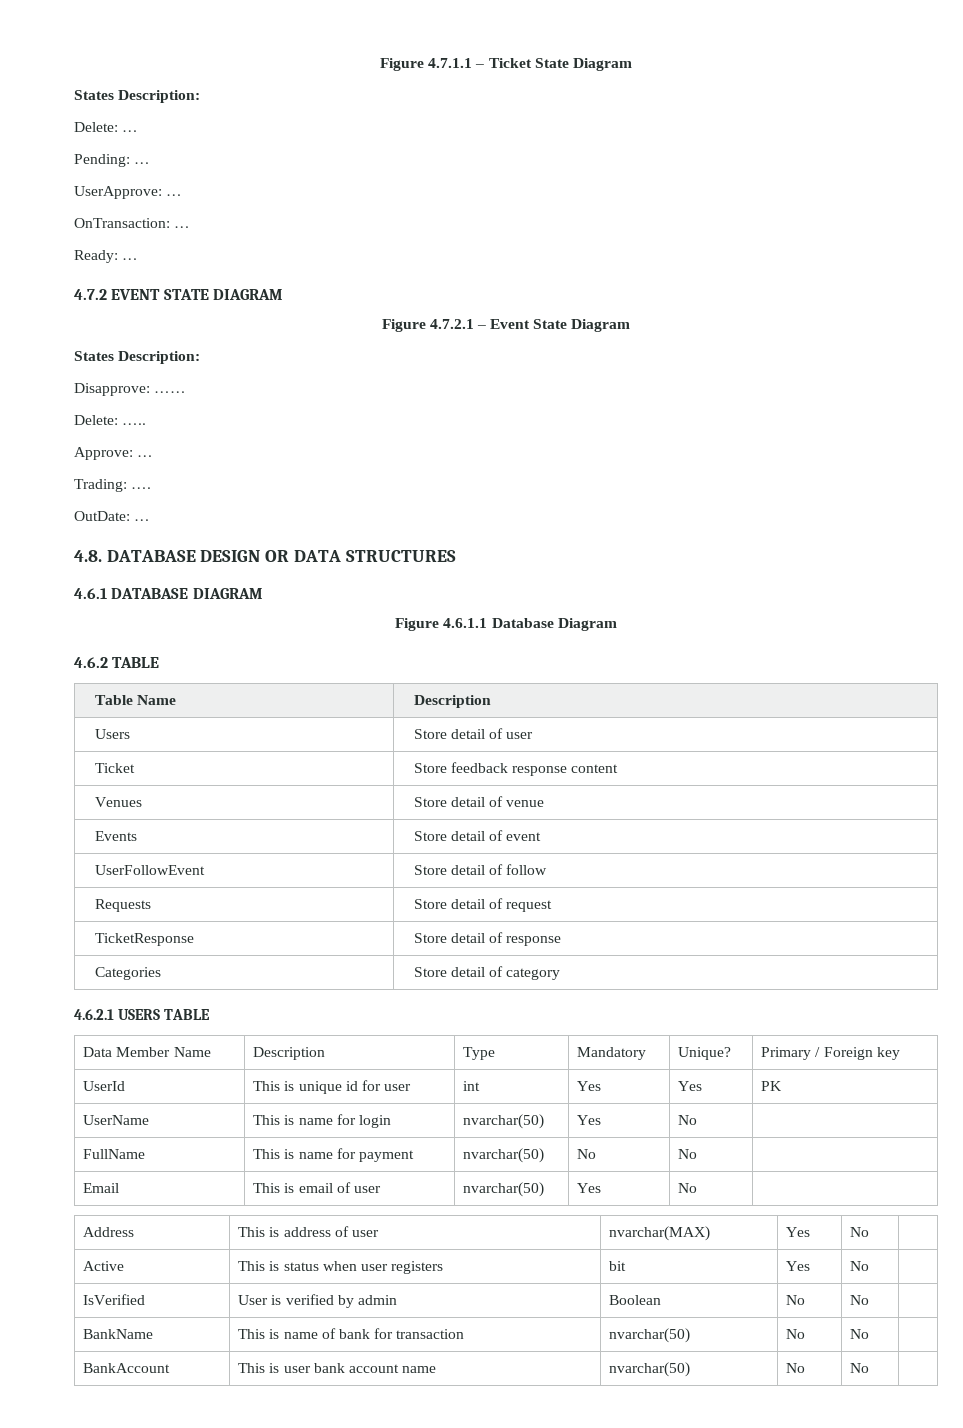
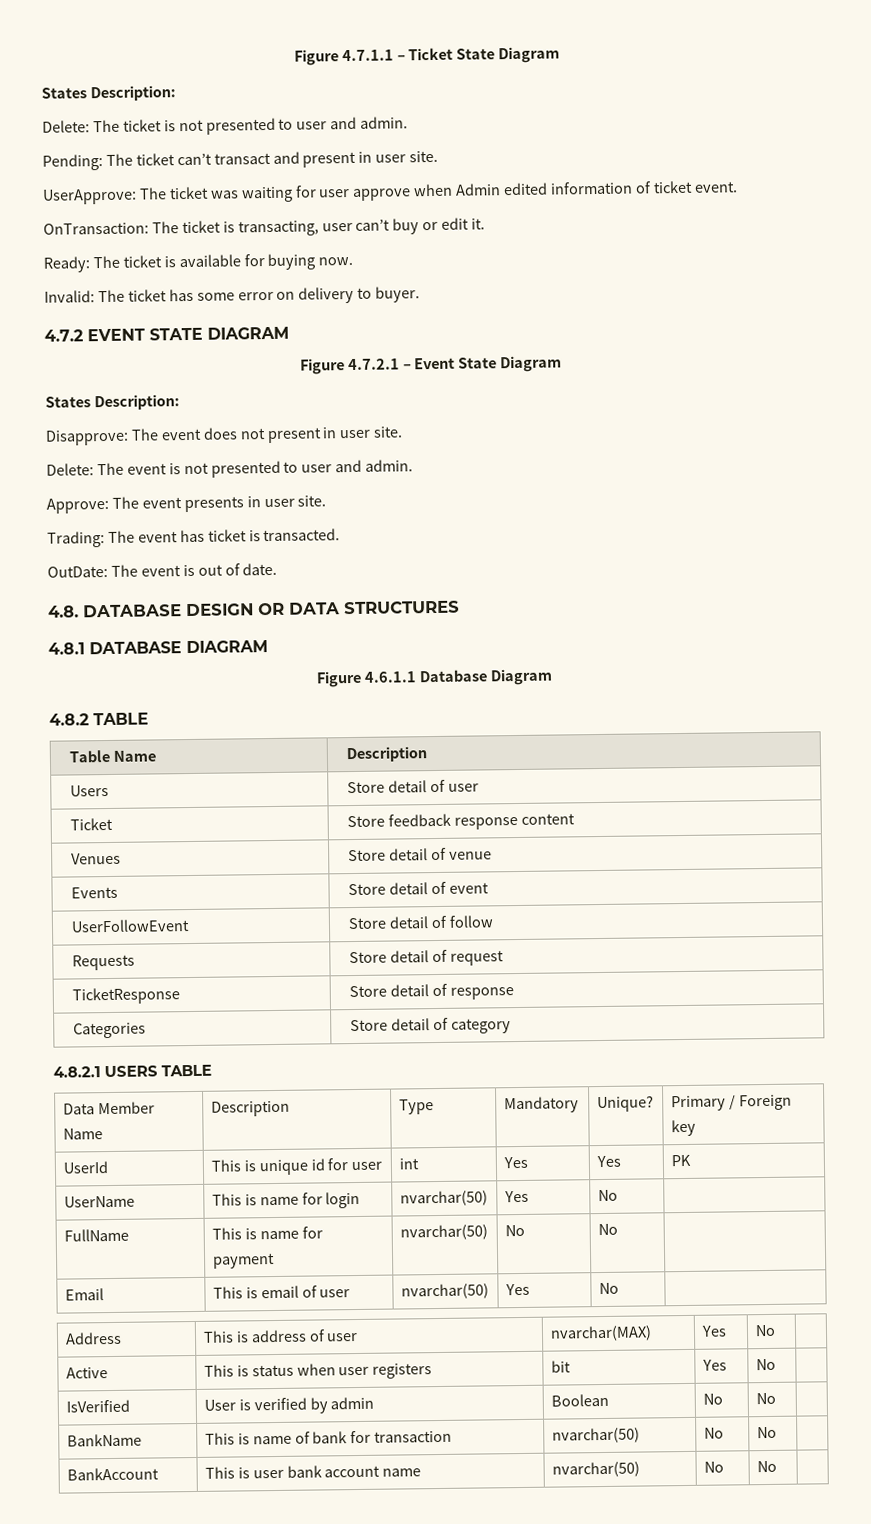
[122,130,139,132] [74,154,151,167] [74,186,183,199] [74,218,191,228] [74,250,139,263] … // Pending: … // UserApprove: … // OnTransaction: … // Ready: … -> [92,116,409,135] [42,150,439,171] [42,180,738,205] [43,217,486,237] [43,253,354,273] [44,286,421,304] The ticket is not presented to user and admin. // Pending: The ticket can’t transact and present in user site. // UserApprove: The ticket was waiting for user approve when Admin edited information of ticket event. // OnTransaction: The ticket is transacting, user can’t buy or edit it. // Ready: The ticket is available for buying now. // Invalid: The ticket has some error on delivery to buyer.
[154,391,187,393] [74,415,147,425] [74,447,154,460] [74,479,152,492] [74,511,151,521] …… // Delete: ….. // Approve: … // Trading: …. // OutDate: … -> [130,426,404,444] [46,459,414,478] [46,495,327,514] [47,528,341,548] [47,562,278,578] The event does not present in user site. // Delete: The event is not presented to user and admin. // Approve: The event presents in user site. // Trading: The event has ticket is transacted. // OutDate: The event is out of date.
[74,588,107,599] 4.6.1 -> [48,642,85,655] 4.8.1
[74,657,108,668] 4.6.2 -> [49,713,89,726] 4.8.2
[74,1009,114,1020] 4.6.2.1 -> [53,1066,101,1078] 4.8.2.1

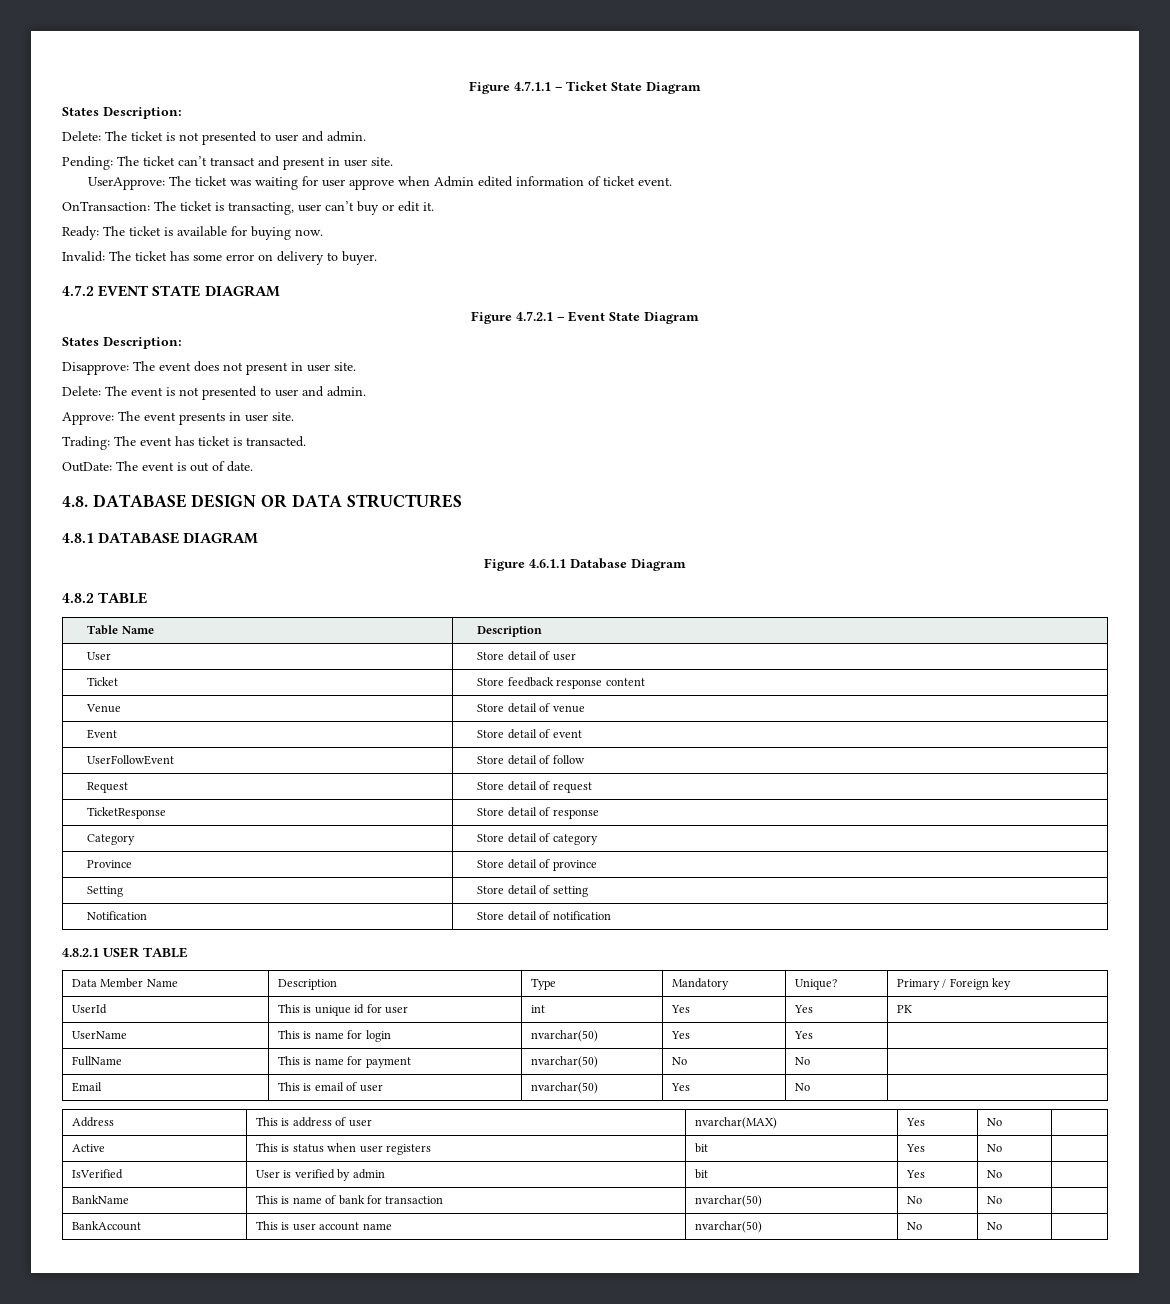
[69,784,109,797] Users -> [87,652,112,660] User
[70,852,121,865] Venues -> [86,704,122,713] Venue
[70,886,118,899] Events -> [87,729,118,739] Event
[71,954,135,971] Requests -> [87,782,129,793] Request
[72,1022,146,1039] Categories -> [87,834,136,845] Category
(511, 1026) none -> [87,860,133,868] [477,859,597,871] [87,886,124,897] [477,885,588,897] [87,911,148,920] [477,911,611,921] // Province | Store detail of province // Setting | Store detail of setting // Notification | Store detail of notification
[104,1065,159,1078] USERS -> [103,947,139,958] USER
[597,1189,618,1202] No -> [794,1031,814,1039] Yes
[550,1393,609,1407] [702,1393,723,1405] Boolean | No -> [695,1169,709,1179] [906,1170,926,1178] bit | Yes
[286,1465,322,1478] bank -> (316, 1227) none

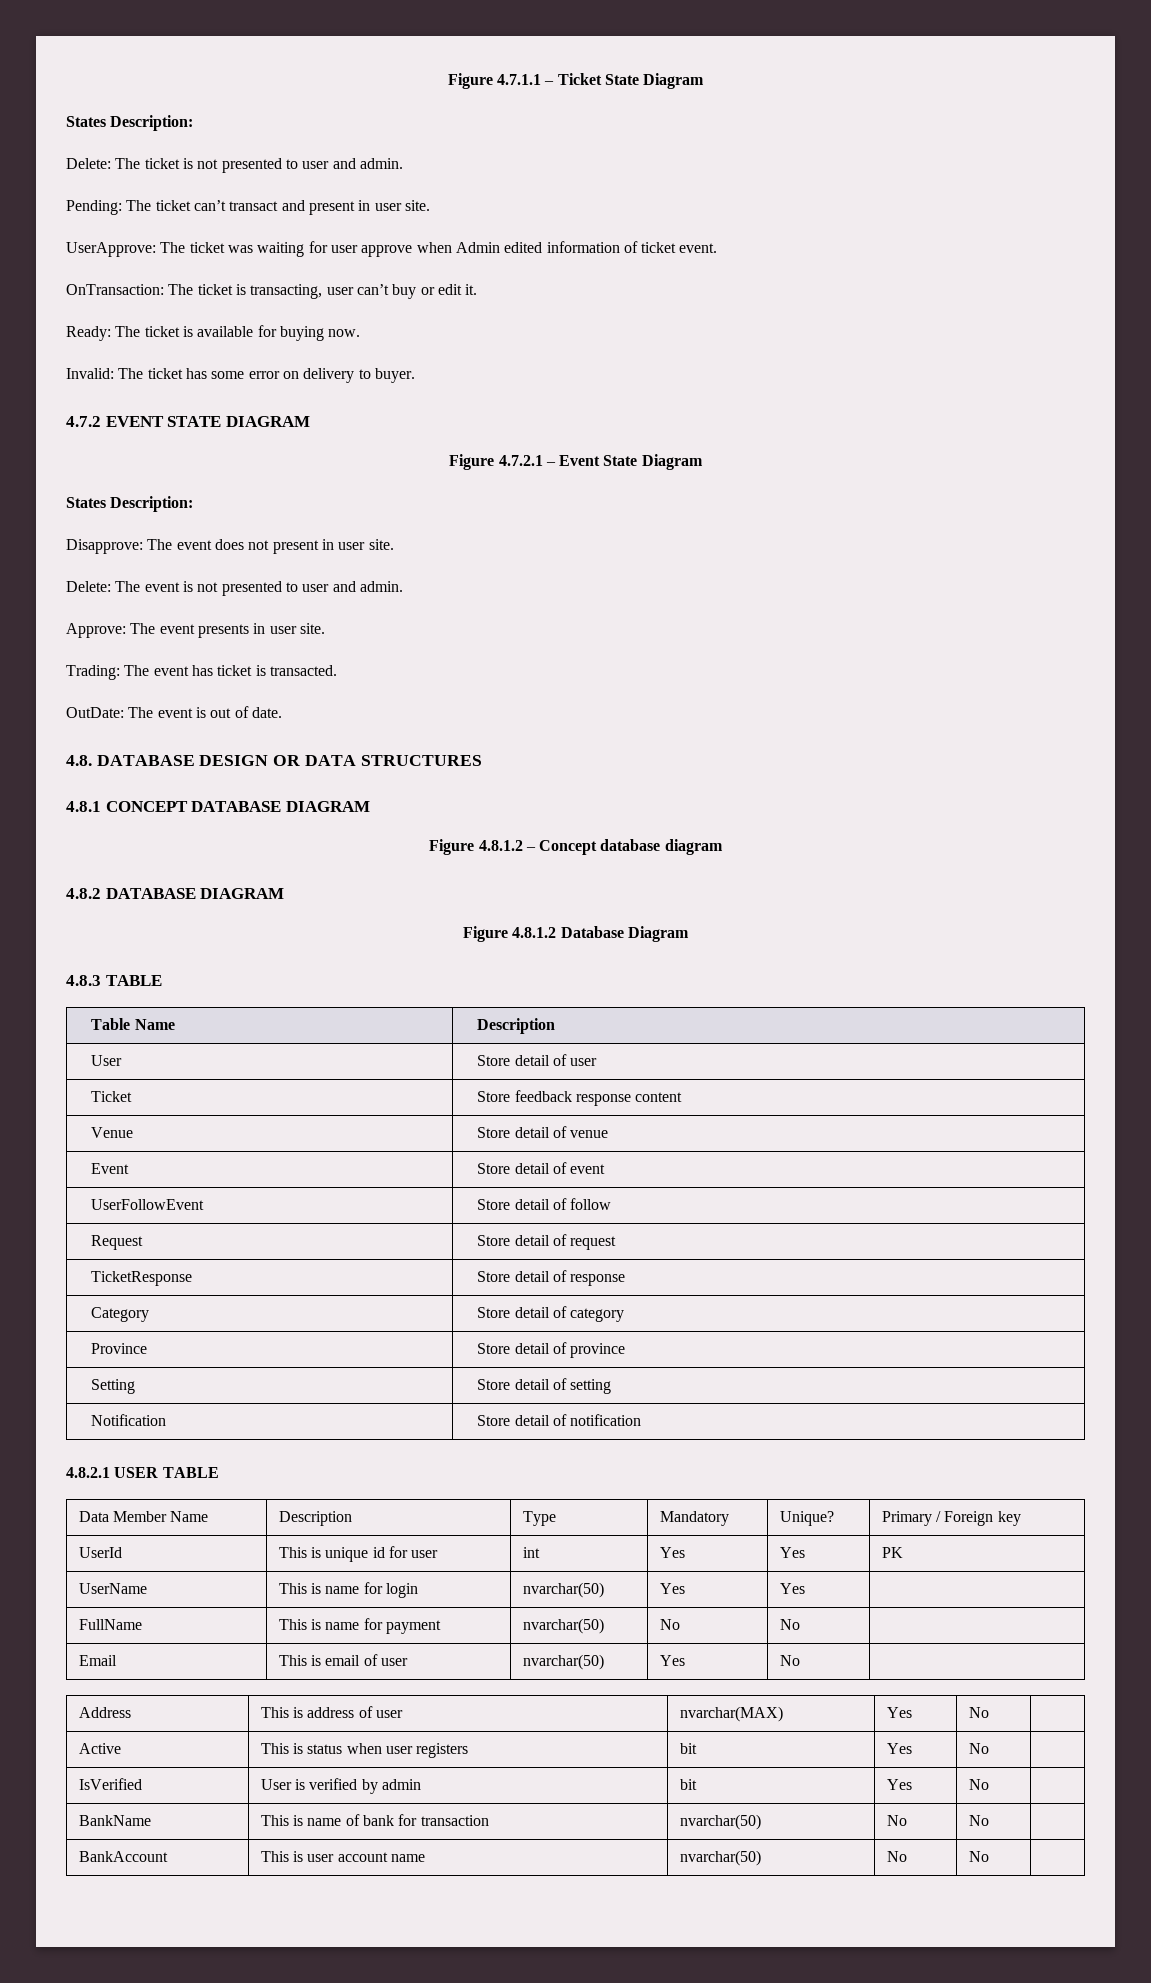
[98,532,259,544] [484,558,566,571] DATABASE DIAGRAM // Figure 4.6.1.1 -> [105,801,370,812] [429,839,723,855] [66,888,285,899] [463,926,557,942] CONCEPT DATABASE DIAGRAM // Figure 4.8.1.2 – Concept database diagram // 4.8.2 DATABASE DIAGRAM // Figure 4.8.1.2
[62,593,94,603] 4.8.2 -> [66,975,101,986] 4.8.3

